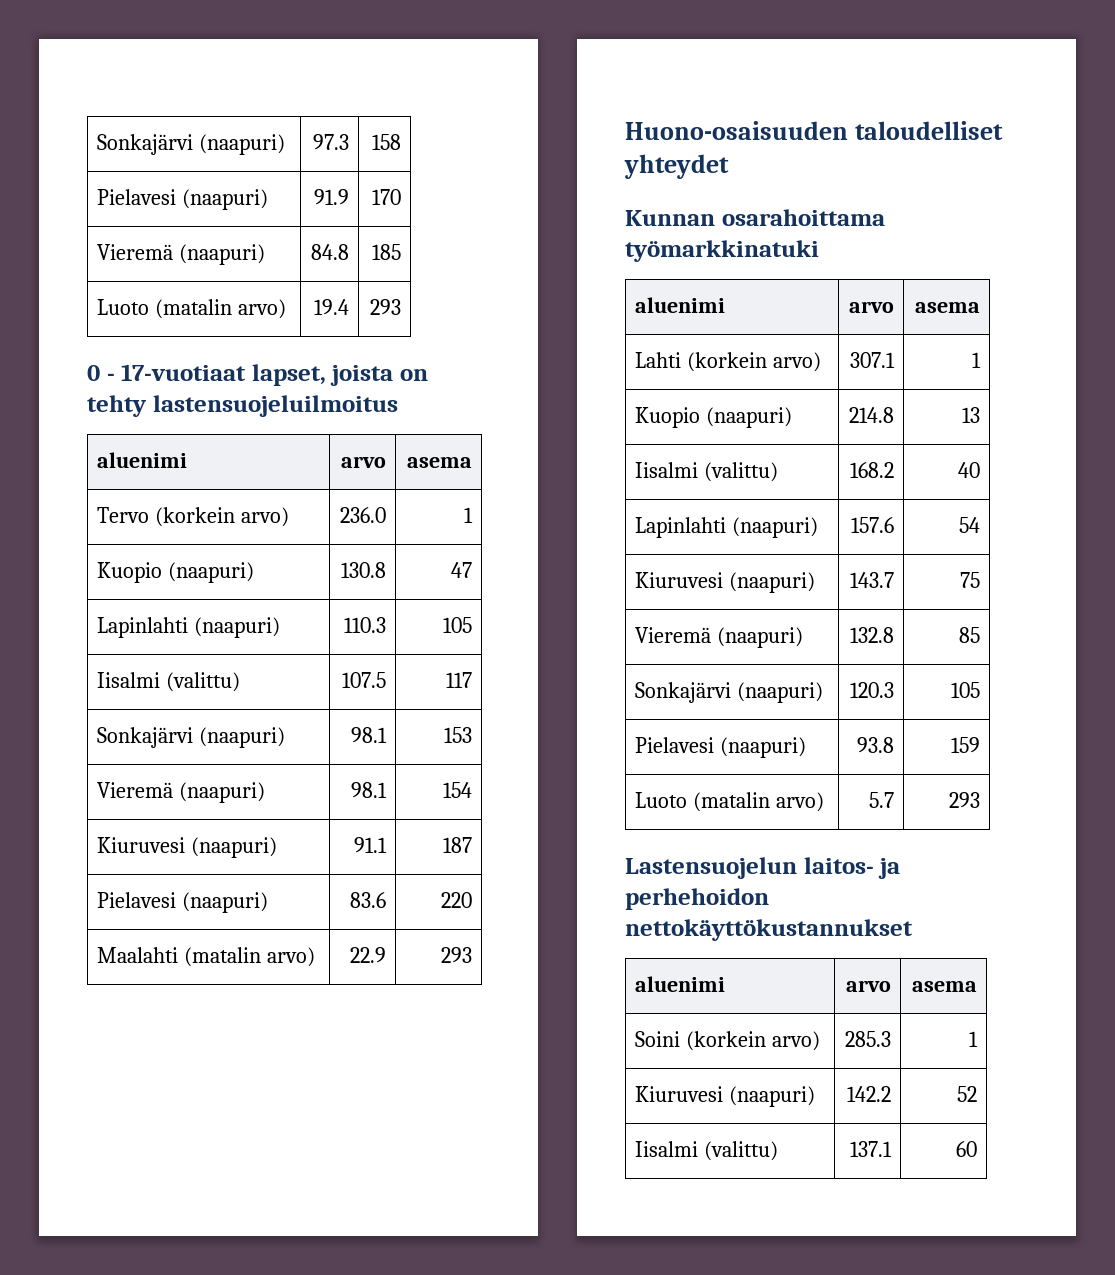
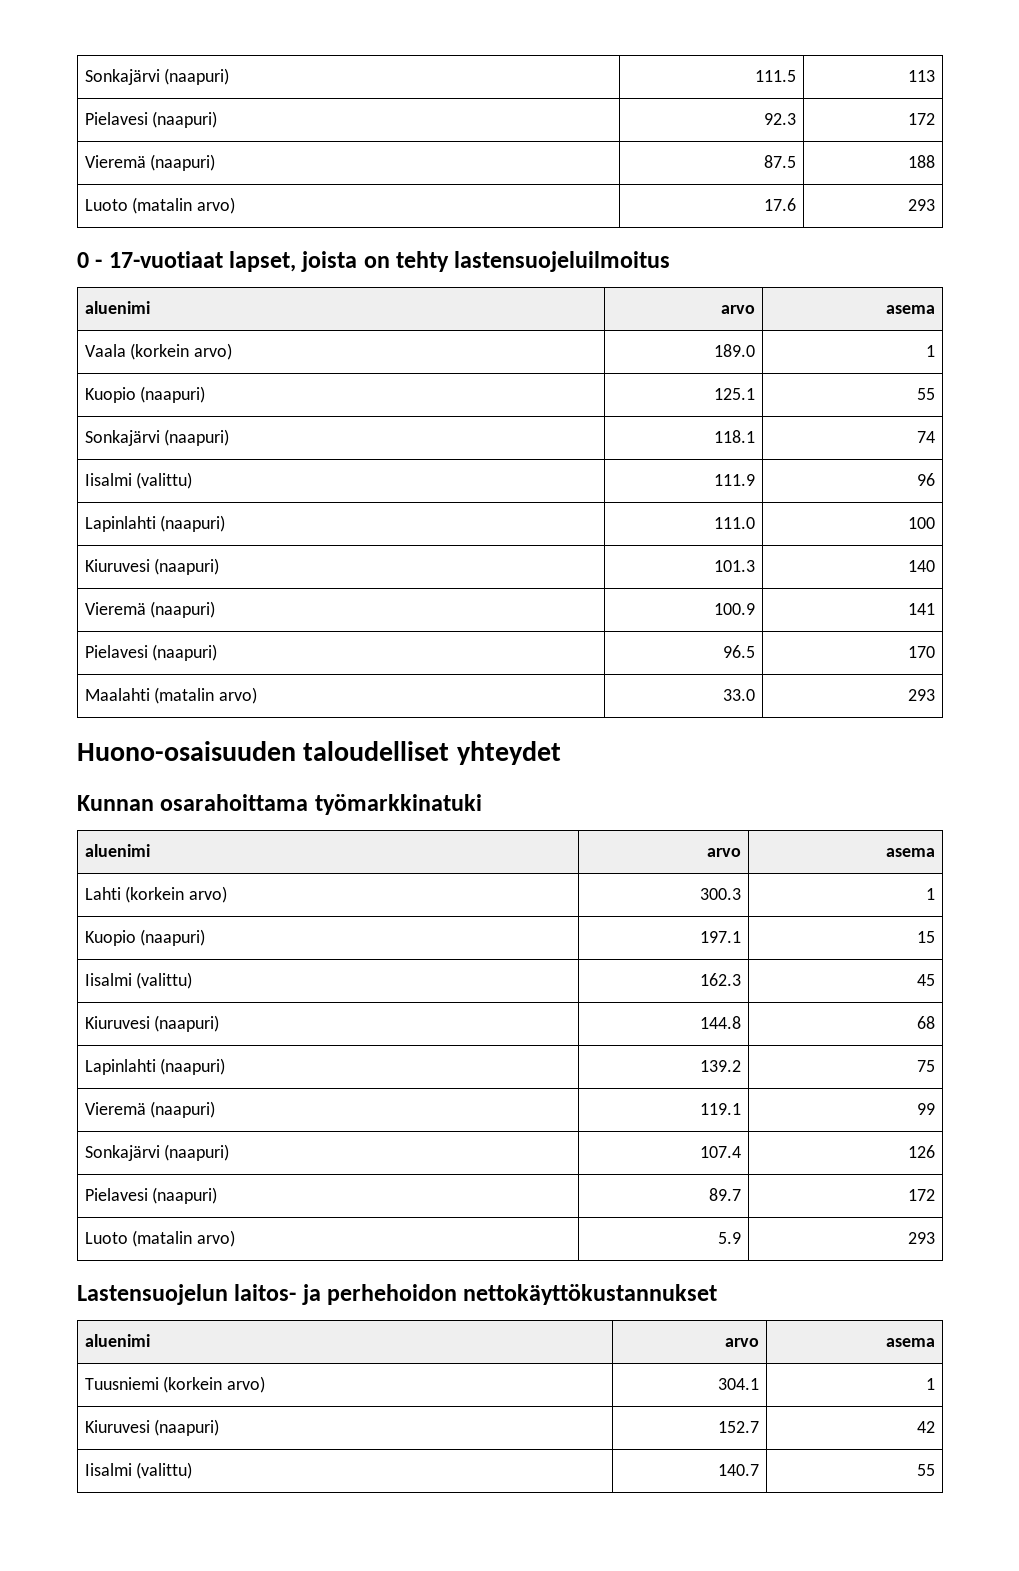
[96,134,285,155] [313,134,350,150] [372,134,402,150] [96,189,268,210] [314,189,350,205] [372,189,402,205] [96,244,265,265] [311,244,350,260] [372,244,402,260] [96,299,286,319] [314,299,350,315] Sonkajärvi (naapuri) | 97.3 | 158 // Pielavesi (naapuri) | 91.9 | 170 // Vieremä (naapuri) | 84.8 | 185 // Luoto (matalin arvo) | 19.4 -> [84,68,230,85] [755,70,797,82] [908,70,936,82] [84,111,218,128] [764,113,797,125] [908,113,936,125] [84,154,216,171] [764,155,797,168] [908,155,936,168] [84,197,236,214] [764,198,797,211] Sonkajärvi (naapuri) | 111.5 | 113 // Pielavesi (naapuri) | 92.3 | 172 // Vieremä (naapuri) | 87.5 | 188 // Luoto (matalin arvo) | 17.6
[96,507,289,527] [340,507,387,523] [464,507,474,523] [96,562,254,583] [341,562,387,578] [451,562,473,578] [96,617,280,638] [344,617,387,633] [443,617,473,633] [96,672,240,692] [342,672,387,688] [446,672,473,688] [96,727,285,748] [351,727,388,743] [444,727,473,743] [96,782,265,803] [351,782,388,798] [443,782,473,798] [96,837,277,858] [354,837,388,853] [443,837,473,853] [96,892,268,913] [350,892,387,908] [441,892,473,908] Tervo (korkein arvo) | 236.0 | 1 // Kuopio (naapuri) | 130.8 | 47 // Lapinlahti (naapuri) | 110.3 | 105 // Iisalmi (valittu) | 107.5 | 117 // Sonkajärvi (naapuri) | 98.1 | 153 // Vieremä (naapuri) | 98.1 | 154 // Kiuruvesi (naapuri) | 91.1 | 187 // Pielavesi (naapuri) | 83.6 | 220 -> [84,343,233,360] [714,344,756,357] [926,345,936,357] [84,386,206,403] [714,388,756,400] [917,388,936,400] [84,429,230,446] [714,430,756,443] [917,431,936,443] [84,472,193,489] [714,474,756,486] [917,473,936,486] [84,515,226,532] [714,517,756,529] [908,517,936,529] [84,558,220,575] [714,560,756,572] [908,560,936,572] [84,601,216,618] [714,603,756,615] [908,603,936,615] [84,644,218,661] [723,645,756,658] [908,646,936,658] Vaala (korkein arvo) | 189.0 | 1 // Kuopio (naapuri) | 125.1 | 55 // Sonkajärvi (naapuri) | 118.1 | 74 // Iisalmi (valittu) | 111.9 | 96 // Lapinlahti (naapuri) | 111.0 | 100 // Kiuruvesi (naapuri) | 101.3 | 140 // Vieremä (naapuri) | 100.9 | 141 // Pielavesi (naapuri) | 96.5 | 170
[350,947,387,963] 22.9 -> [723,689,756,701] 33.0
[850,352,896,368] [972,352,982,368] [634,407,792,428] [849,407,895,423] [962,407,981,423] [634,462,778,482] [850,462,895,478] [958,462,981,478] [634,517,818,538] [851,517,895,533] [959,517,981,533] [634,572,815,593] [850,572,895,588] 307.1 | 1 // Kuopio (naapuri) | 214.8 | 13 // Iisalmi (valittu) | 168.2 | 40 // Lapinlahti (naapuri) | 157.6 | 54 // Kiuruvesi (naapuri) | 143.7 -> [700,888,742,900] [926,888,936,900] [84,929,206,946] [700,931,742,943] [917,931,936,943] [84,972,193,989] [700,973,742,986] [917,974,936,986] [84,1015,220,1032] [700,1016,742,1029] [917,1016,936,1029] [84,1058,226,1075] [700,1060,742,1072] 300.3 | 1 // Kuopio (naapuri) | 197.1 | 15 // Iisalmi (valittu) | 162.3 | 45 // Kiuruvesi (naapuri) | 144.8 | 68 // Lapinlahti (naapuri) | 139.2
[850,627,895,643] [959,627,981,643] [634,682,823,703] [850,682,895,698] [951,682,981,698] [634,737,806,758] [857,737,895,753] [951,737,981,753] [634,792,824,812] [869,792,895,808] 132.8 | 85 // Sonkajärvi (naapuri) | 120.3 | 105 // Pielavesi (naapuri) | 93.8 | 159 // Luoto (matalin arvo) | 5.7 -> [700,1103,742,1115] [917,1103,936,1115] [84,1144,230,1161] [700,1146,742,1158] [908,1145,936,1158] [84,1187,218,1204] [709,1188,742,1201] [908,1189,936,1201] [84,1230,236,1247] [718,1232,742,1244] 119.1 | 99 // Sonkajärvi (naapuri) | 107.4 | 126 // Pielavesi (naapuri) | 89.7 | 172 // Luoto (matalin arvo) | 5.9
[634,1031,820,1051] [845,1031,892,1047] Soini (korkein arvo) | 285.3 -> [84,1376,266,1393] [718,1378,760,1390] Tuusniemi (korkein arvo) | 304.1
[847,1086,892,1102] [957,1086,978,1102] [634,1141,778,1161] [850,1141,893,1157] [956,1141,978,1157] 142.2 | 52 // Iisalmi (valittu) | 137.1 | 60 -> [718,1421,760,1433] [917,1421,936,1433] [84,1462,193,1479] [718,1464,760,1476] [917,1464,936,1476] 152.7 | 42 // Iisalmi (valittu) | 140.7 | 55

